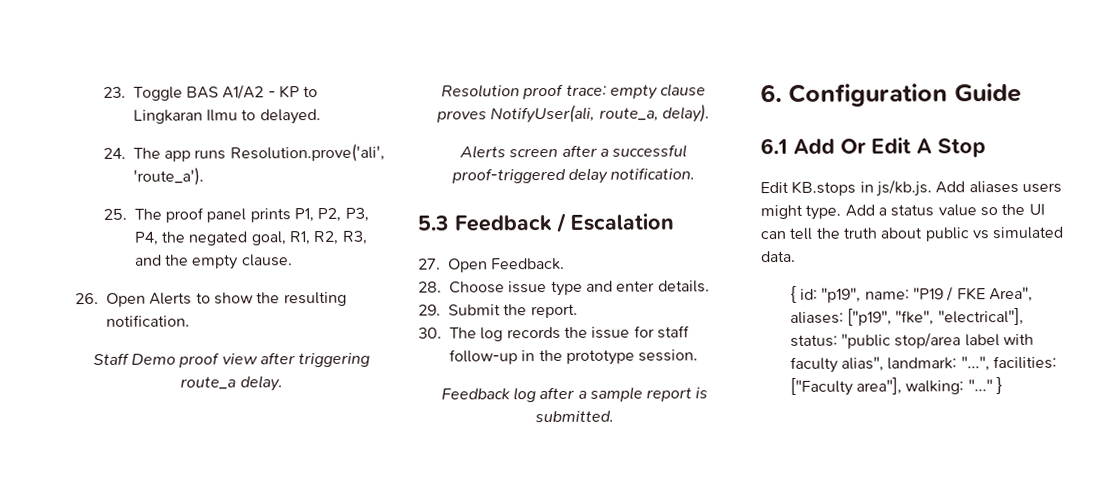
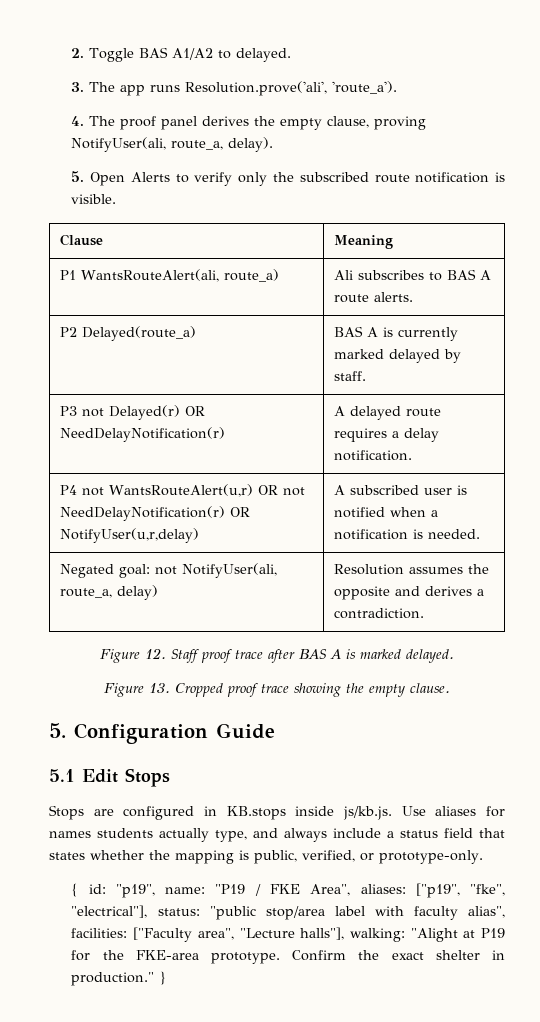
[102,86,126,98] 23. -> [71,48,85,58] 2.
[267,85,319,99] [132,109,239,124] - KP to Lingkaran Ilmu -> (214, 54) none
[102,147,126,159] 24. -> [71,82,85,92] 3.
[102,208,127,220] 25. -> [71,116,85,126] 4.
[249,207,369,223] [133,230,368,246] [134,254,293,270] [75,291,347,307] [106,314,190,327] [92,352,371,368] [180,375,283,392] [440,83,707,100] [436,104,710,124] [458,144,688,159] [450,167,696,184] [417,212,674,233] [418,257,566,273] [418,280,710,297] [418,303,578,319] [418,325,690,342] [449,349,699,365] [440,386,709,403] [535,410,614,423] [760,82,1022,107] [760,137,986,158] [760,179,1062,197] [760,203,1045,220] [760,226,1064,242] [761,250,796,263] prints P1, P2, P3, P4, the negated goal, R1, R2, R3, and the empty clause. // 26. Open Alerts to show the resulting notification. // Staff Demo proof view after triggering route_a delay. // Resolution proof trace: empty clause proves NotifyUser(ali, route_a, delay). // Alerts screen after a successful proof-triggered delay notification. // 5.3 Feedback / Escalation // 27. Open Feedback. // 28. Choose issue type and enter details. // 29. Submit the report. // 30. The log records the issue for staff follow-up in the prototype session. // Feedback log after a sample report is submitted. // 6. Configuration Guide // 6.1 Add Or Edit A Stop // Edit KB.stops in js/kb.js. Add aliases users might type. Add a status value so the UI can tell the truth about public vs simulated data. -> [202,116,427,130] [71,137,274,152] [71,171,506,186] [71,194,117,204] [59,234,103,246] [333,235,393,249] [59,269,279,282] [333,269,491,281] [333,292,413,303] [59,326,196,341] [333,326,458,341] [333,349,461,363] [333,371,366,381] [59,405,205,420] [59,427,225,442] [333,406,441,420] [333,428,439,442] [333,450,412,461] [59,484,305,497] [59,506,250,521] [59,528,199,543] [333,485,467,495] [333,507,438,518] [333,529,480,540] [59,563,277,578] [59,585,158,600] [333,564,489,575] [333,586,484,600] [333,608,424,619] [100,648,454,663] [104,683,450,697] [49,723,275,744] [49,768,170,787] [49,805,506,820] [49,828,505,842] [49,850,483,864] derives the empty clause, proving NotifyUser(ali, route_a, delay). // 5. Open Alerts to verify only the subscribed route notification is visible. // Clause | Meaning // P1 WantsRouteAlert(ali, route_a) | Ali subscribes to BAS A route alerts. // P2 Delayed(route_a) | BAS A is currently marked delayed by staff. // P3 not Delayed(r) OR NeedDelayNotification(r) | A delayed route requires a delay notification. // P4 not WantsRouteAlert(u,r) OR not NeedDelayNotification(r) OR NotifyUser(u,r,delay) | A subscribed user is notified when a notification is needed. // Negated goal: not NotifyUser(ali, route_a, delay) | Resolution assumes the opposite and derives a contradiction. // Figure 12. Staff proof trace after BAS A is marked delayed. // Figure 13. Cropped proof trace showing the empty clause. // 5. Configuration Guide // 5.1 Edit Stops // Stops are configured in KB.stops inside js/kb.js. Use aliases for names students actually type, and always include a status field that states whether the mapping is public, verified, or prototype-only.
[887,355,1057,372] [789,377,993,396] landmark: "...", facilities: ["Faculty area"], walking: "..." -> [71,927,506,942] [71,950,506,964] [71,972,155,986] facilities: ["Faculty area", "Lecture halls"], walking: "Alight at P19 for the FKE-area prototype. Confirm the exact shelter in production."

